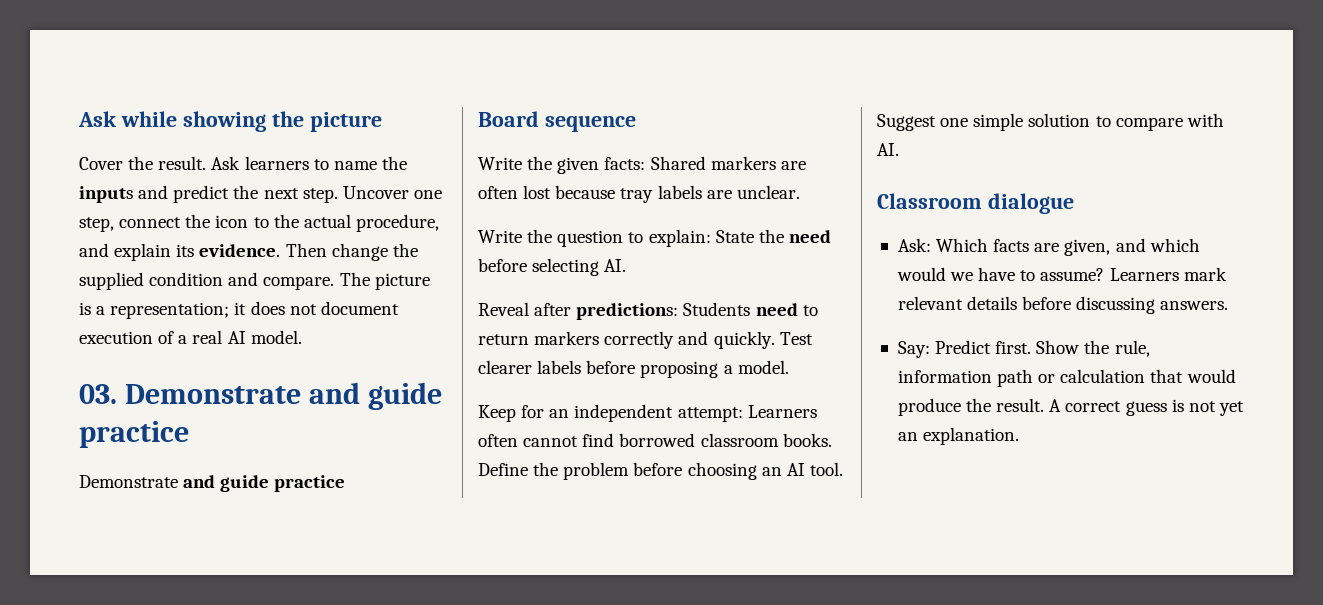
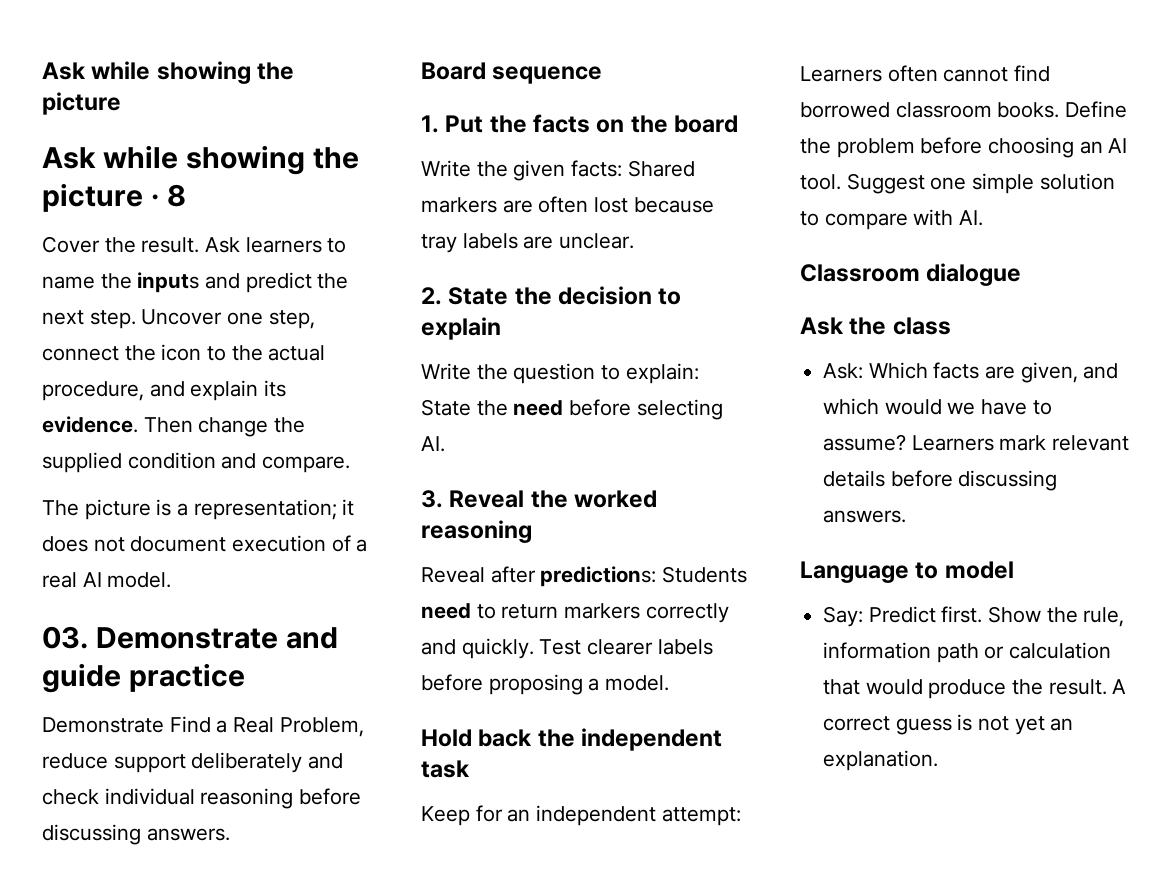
[78,111,382,132] Ask while showing the picture -> [42,61,295,84] [42,92,121,115] [42,145,359,175] [42,183,186,212] Ask while showing the picture // Ask while showing the picture · 8
(335, 283) none -> (351, 464) //
[183,475,346,492] [478,111,636,132] and guide practice // Board sequence -> [169,716,364,737] [42,752,344,773] [42,788,362,809] [42,824,230,845] [421,62,603,84] [421,114,739,133] Find a Real Problem, reduce support deliberately and check individual reasoning before discussing answers. // Board sequence // 1. Put the facts on the board
(800, 192) none -> [421,286,682,305] [421,317,501,340] // 2. State the decision to explain
(627, 265) none -> [421,490,658,508] [421,520,532,543] // 3. Reveal the worked reasoning
(789, 367) none -> [421,728,723,751] [421,760,470,778] // Hold back the independent task
(1074, 203) none -> [800,317,951,335] // Ask the class
(1229, 305) none -> [800,561,1014,583] // Language to model

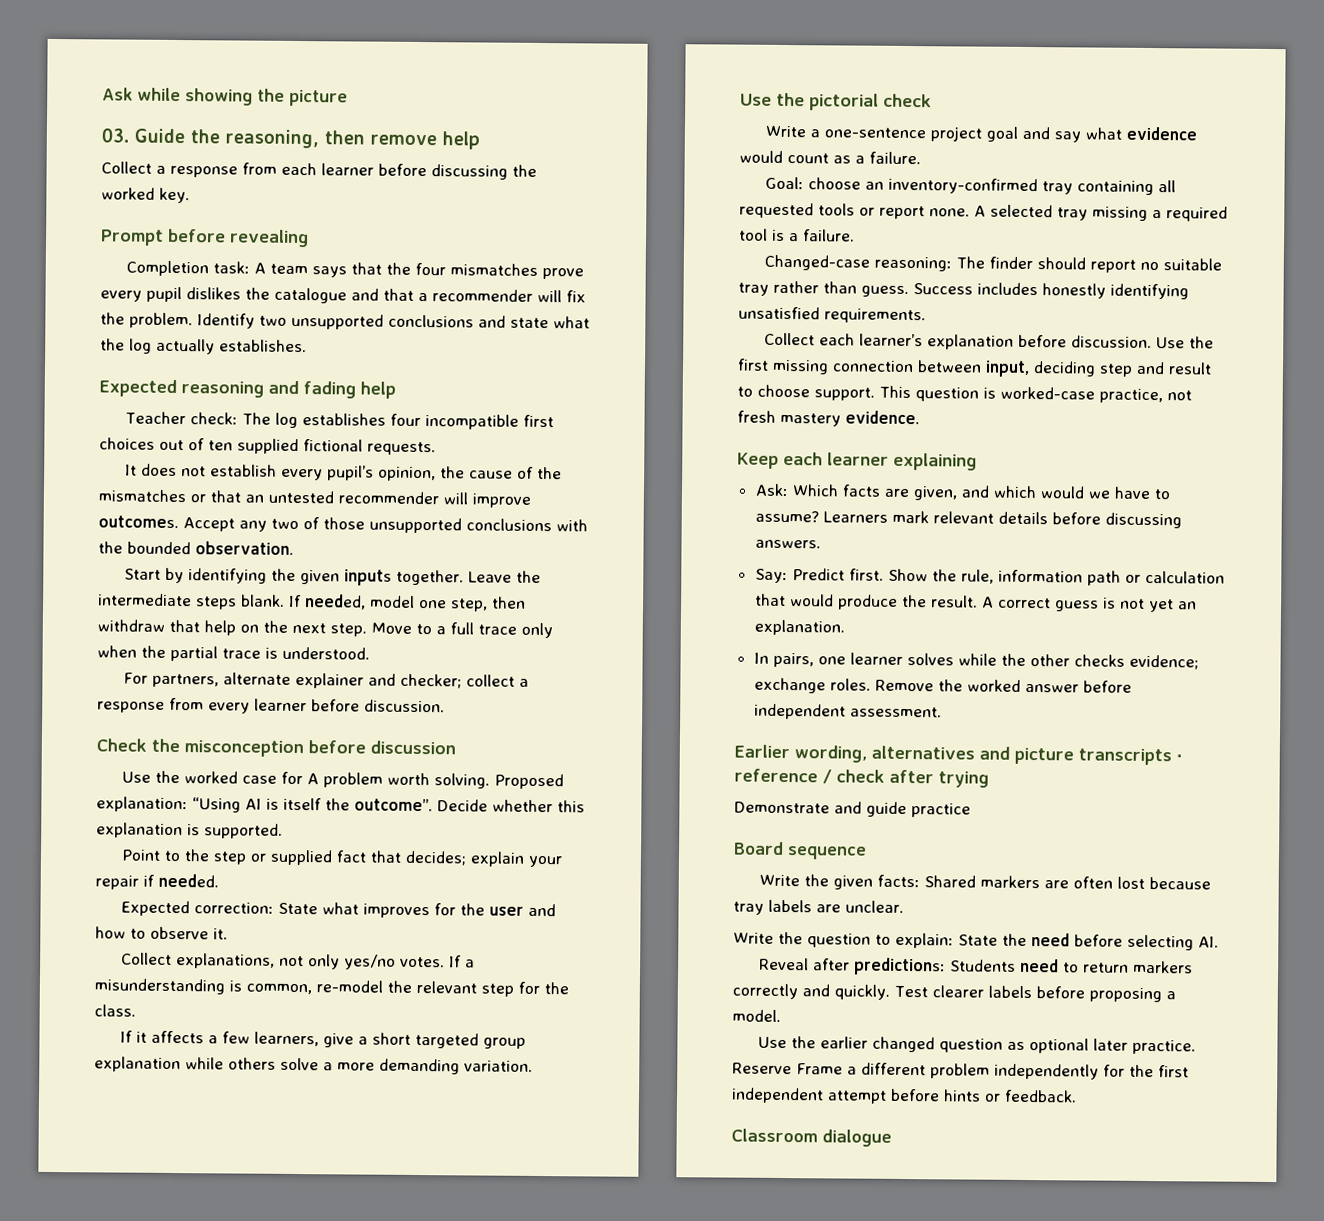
[42,145,359,175] [42,183,186,212] [42,236,347,253] [42,272,349,293] [42,309,315,329] [42,344,326,361] [42,380,287,401] [42,416,306,437] [42,452,351,473] [42,499,355,520] [42,535,368,552] [42,572,172,588] [42,626,338,649] [42,663,245,693] [42,716,364,737] [42,752,344,773] [42,788,362,809] [42,824,230,845] [421,62,603,84] [421,114,739,133] [421,160,695,181] [421,196,714,213] [421,233,635,253] [421,286,682,305] [421,317,501,340] [421,363,699,384] [421,399,723,420] [421,436,445,452] [421,490,658,508] [421,520,532,543] [421,566,748,587] [421,603,729,623] [421,638,713,659] [421,674,670,695] [421,728,723,751] [421,760,470,778] [421,805,741,826] [800,65,1051,82] [800,101,1128,118] [800,137,1128,158] [800,173,1115,194] [800,209,984,230] [800,263,1022,286] [800,317,951,335] Ask while showing the picture · 8 // Cover the result. Ask learners to name the inputs and predict the next step. Uncover one step, connect the icon to the actual procedure, and explain its evidence. Then change the supplied condition and compare. // The picture is a representation; it does not document execution of a real AI model. // 03. Demonstrate and guide practice // Demonstrate Find a Real Problem, reduce support deliberately and check individual reasoning before discussing answers. // Board sequence // 1. Put the facts on the board // Write the given facts: Shared markers are often lost because tray labels are unclear. // 2. State the decision to explain // Write the question to explain: State the need before selecting AI. // 3. Reveal the worked reasoning // Reveal after predictions: Students need to return markers correctly and quickly. Test clearer labels before proposing a model. // Hold back the independent task // Keep for an independent attempt: Learners often cannot find borrowed classroom books. Define the problem before choosing an AI tool. Suggest one simple solution to compare with AI. // Classroom dialogue // Ask the class -> [101,128,480,150] [101,161,537,180] [101,187,190,204] [100,228,309,248] [125,260,584,280] [100,286,586,304] [100,312,590,330] [100,338,307,355] [99,379,396,399] [124,411,554,430] [99,437,436,456] [124,463,562,482] [98,489,531,508] [98,515,588,534] [98,541,294,555] [123,567,541,586] [98,593,526,612] [97,619,553,639] [97,645,370,662] [122,672,529,689] [97,697,445,714] [96,738,456,758] [121,770,564,790] [96,796,585,813] [96,822,283,839] [120,849,562,868] [95,873,219,890] [120,900,556,919] [95,926,228,940] [120,952,475,970] [94,978,569,997] [94,1004,136,1017] [119,1030,526,1049] [94,1056,533,1075] [740,92,932,111] [764,125,1197,143] [739,150,921,165] [764,176,1176,196] [739,202,1228,222] [739,228,855,242] [763,254,1222,273] [738,280,1189,300] [738,306,926,324] [763,332,1214,350] [737,358,1212,378] [737,384,1192,404] [737,410,920,427] [737,451,977,471] 03. Guide the reasoning, then remove help // Collect a response from each learner before discussing the worked key. // Prompt before revealing // Completion task: A team says that the four mismatches prove every pupil dislikes the catalogue and that a recommender will fix the problem. Identify two unsupported conclusions and state what the log actually establishes. // Expected reasoning and fading help // Teacher check: The log establishes four incompatible first choices out of ten supplied fictional requests. // It does not establish every pupil’s opinion, the cause of the mismatches or that an untested recommender will improve outcomes. Accept any two of those unsupported conclusions with the bounded observation. // Start by identifying the given inputs together. Leave the intermediate steps blank. If needed, model one step, then withdraw that help on the next step. Move to a full trace only when the partial trace is understood. // For partners, alternate explainer and checker; collect a response from every learner before discussion. // Check the misconception before discussion // Use the worked case for A problem worth solving. Proposed explanation: “Using AI is itself the outcome”. Decide whether this explanation is supported. // Point to the step or supplied fact that decides; explain your repair if needed. // Expected correction: State what improves for the user and how to observe it. // Collect explanations, not only yes/no votes. If a misunderstanding is common, re-model the relevant step for the class. // If it affects a few learners, give a short targeted group explanation while others solve a more demanding variation. // Use the pictorial check // Write a one-sentence project goal and say what evidence would count as a failure. // Goal: choose an inventory-confirmed tray containing all requested tools or report none. A selected tray missing a required tool is a failure. // Changed-case reasoning: The finder should report no suitable tray rather than guess. Success includes honestly identifying unsatisfied requirements. // Collect each learner’s explanation before discussion. Use the first missing connection between input, deciding step and result to choose support. This question is worked-case practice, not fresh mastery evidence. // Keep each learner explaining
[800,561,1014,583] // Language to model -> (821, 544) none
(939, 760) none -> [753,652,1199,670] [753,677,1132,694] [753,703,942,720] [734,744,1183,766] [734,768,989,788] [734,801,971,818] [734,841,867,860] [758,874,1211,890] [733,899,904,915] [733,931,1219,951] [758,957,1193,976] [732,983,1176,1003] [732,1009,781,1022] [757,1036,1196,1055] [732,1062,1189,1080] [731,1087,1077,1104] [731,1128,892,1147] // In pairs, one learner solves while the other checks evidence; exchange roles. Remove the worked answer before independent assessment. // Earlier wording, alternatives and picture transcripts · reference / check after trying // Demonstrate and guide practice // Board sequence // Write the given facts: Shared markers are often lost because tray labels are unclear. // Write the question to explain: State the need before selecting AI. // Reveal after predictions: Students need to return markers correctly and quickly. Test clearer labels before proposing a model. // Use the earlier changed question as optional later practice. Reserve Frame a different problem independently for the first independent attempt before hints or feedback. // Classroom dialogue

